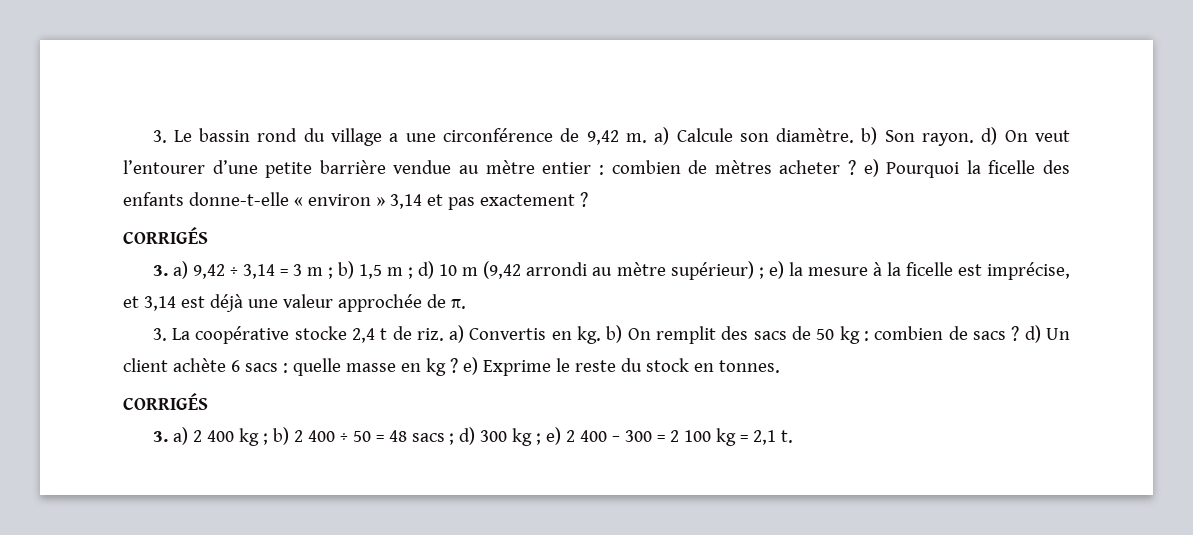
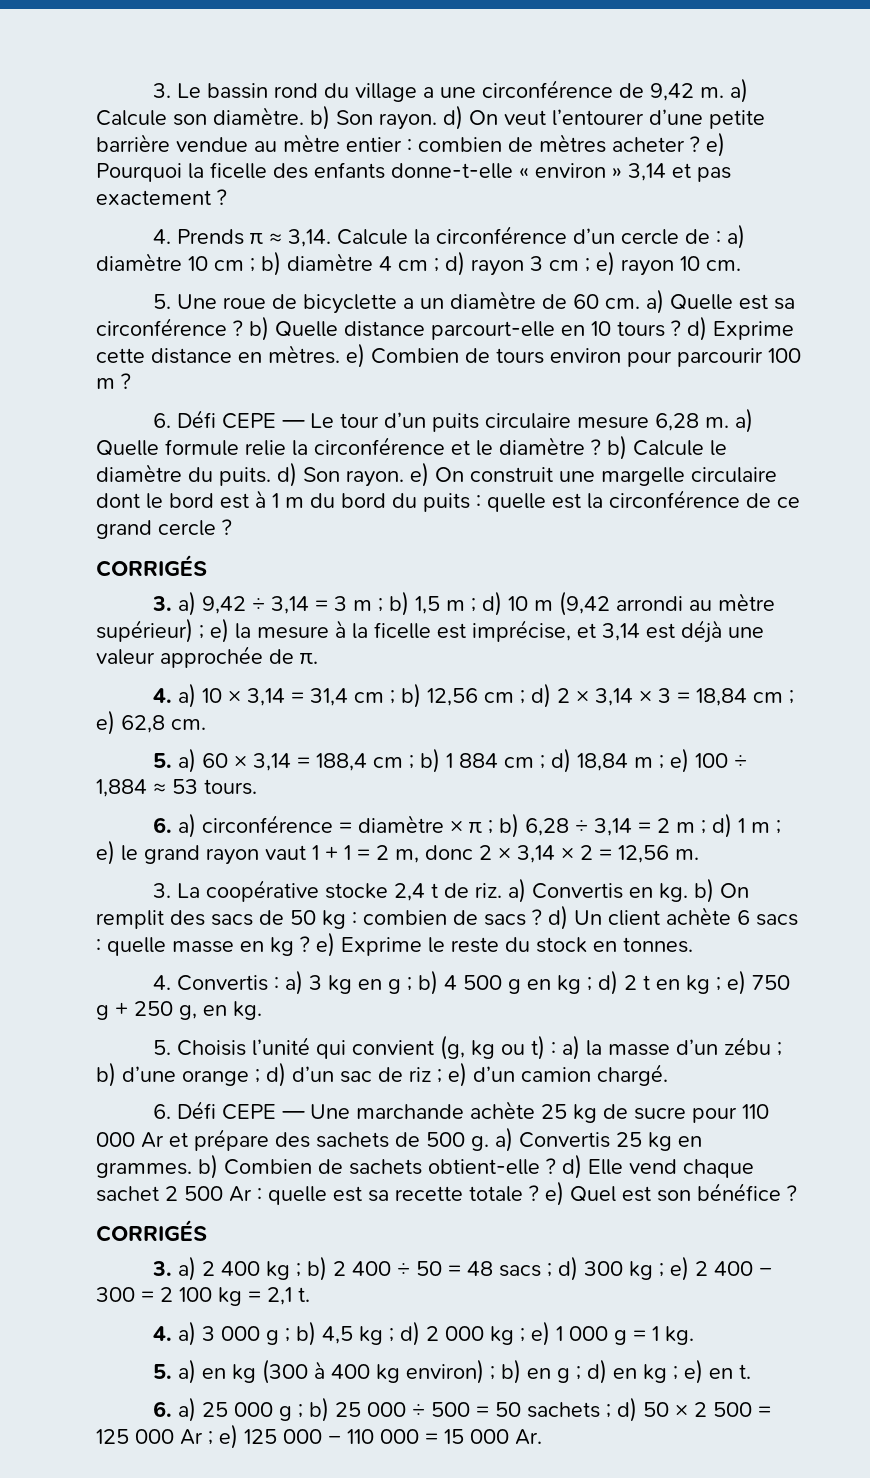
(588, 199) none -> [153,224,746,249] [96,251,741,276] [153,289,796,314] [96,316,794,341] [96,343,801,368] [96,373,131,389] [153,408,754,433] [96,435,727,460] [96,462,777,487] [96,490,800,512] [96,519,232,539] // 4. Prends π ≈ 3,14. Calcule la circonférence d’un cercle de : a) diamètre 10 cm ; b) diamètre 4 cm ; d) rayon 3 cm ; e) rayon 10 cm. // 5. Une roue de bicyclette a un diamètre de 60 cm. a) Quelle est sa circonférence ? b) Quelle distance parcourt-elle en 10 tours ? d) Exprime cette distance en mètres. e) Combien de tours environ pour parcourir 100 m ? // 6. Défi CEPE — Le tour d’un puits circulaire mesure 6,28 m. a) Quelle formule relie la circonférence et le diamètre ? b) Calcule le diamètre du puits. d) Son rayon. e) On construit une margelle circulaire dont le bord est à 1 m du bord du puits : quelle est la circonférence de ce grand cercle ?
(466, 304) none -> [153,683,795,708] [96,710,206,735] [153,748,748,773] [96,779,257,797] [153,813,782,838] [96,840,699,865] // 4. a) 10 × 3,14 = 31,4 cm ; b) 12,56 cm ; d) 2 × 3,14 × 3 = 18,84 cm ; e) 62,8 cm. // 5. a) 60 × 3,14 = 188,4 cm ; b) 1 884 cm ; d) 18,84 m ; e) 100 ÷ 1,884 ≈ 53 tours. // 6. a) circonférence = diamètre × π ; b) 6,28 ÷ 3,14 = 2 m ; d) 1 m ; e) le grand rayon vaut 1 + 1 = 2 m, donc 2 × 3,14 × 2 = 12,56 m.
(780, 366) none -> [153,970,791,995] [96,1001,262,1020] [153,1035,783,1060] [96,1062,668,1087] [153,1101,770,1123] [96,1127,702,1152] [96,1154,754,1179] [96,1181,797,1206] // 4. Convertis : a) 3 kg en g ; b) 4 500 g en kg ; d) 2 t en kg ; e) 750 g + 250 g, en kg. // 5. Choisis l’unité qui convient (g, kg ou t) : a) la masse d’un zébu ; b) d’une orange ; d) d’un sac de riz ; e) d’un camion chargé. // 6. Défi CEPE — Une marchande achète 25 kg de sucre pour 110 000 Ar et prépare des sachets de 500 g. a) Convertis 25 kg en grammes. b) Combien de sachets obtient-elle ? d) Elle vend chaque sachet 2 500 Ar : quelle est sa recette totale ? e) Quel est son bénéfice ?
(794, 436) none -> [153,1321,695,1346] [153,1359,752,1384] [153,1397,772,1422] [96,1424,542,1449] // 4. a) 3 000 g ; b) 4,5 kg ; d) 2 000 kg ; e) 1 000 g = 1 kg. // 5. a) en kg (300 à 400 kg environ) ; b) en g ; d) en kg ; e) en t. // 6. a) 25 000 g ; b) 25 000 ÷ 500 = 50 sachets ; d) 50 × 2 500 = 125 000 Ar ; e) 125 000 − 110 000 = 15 000 Ar.

